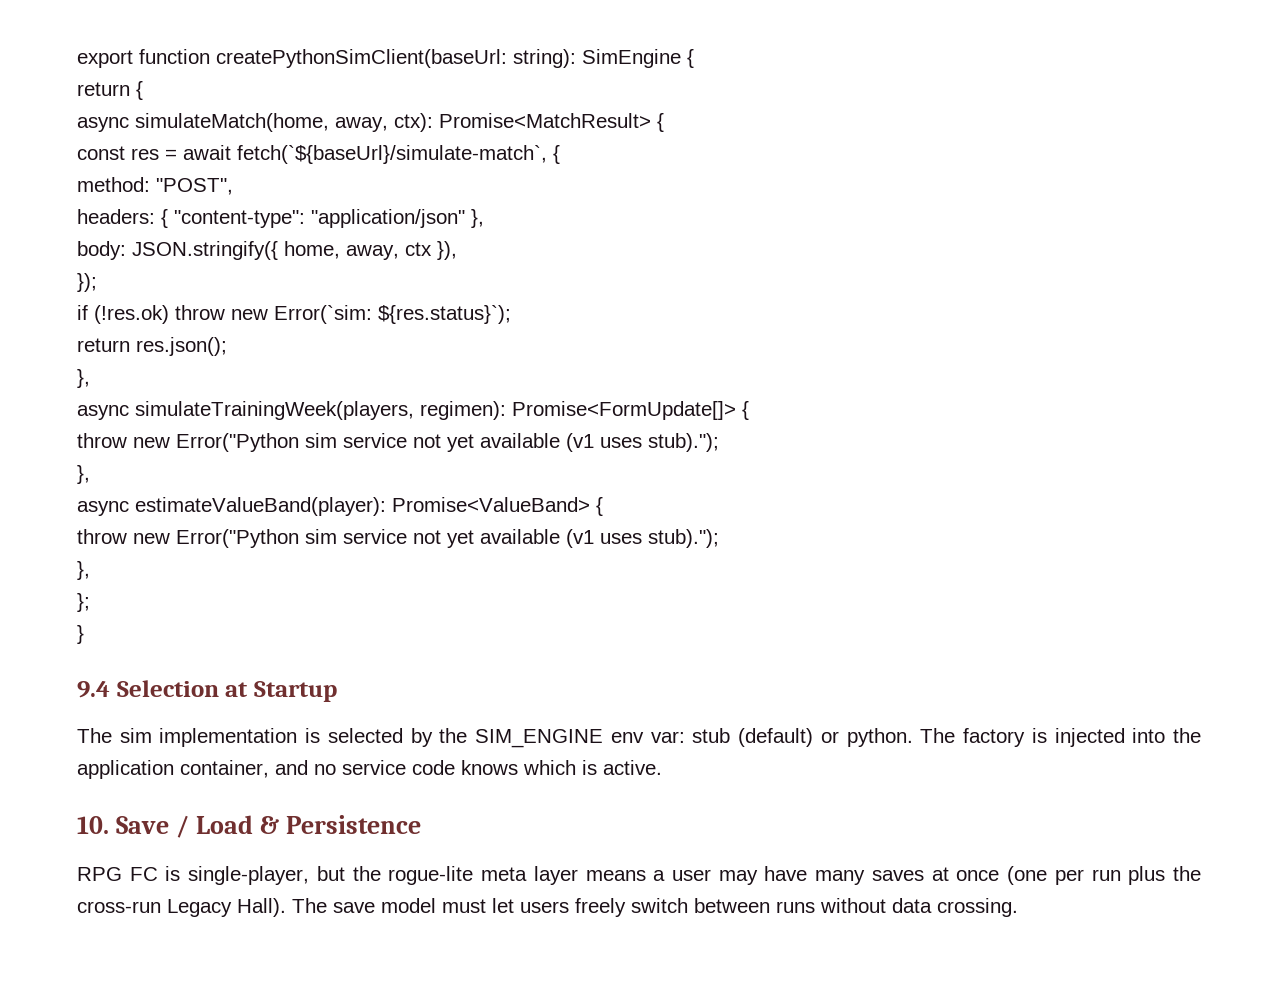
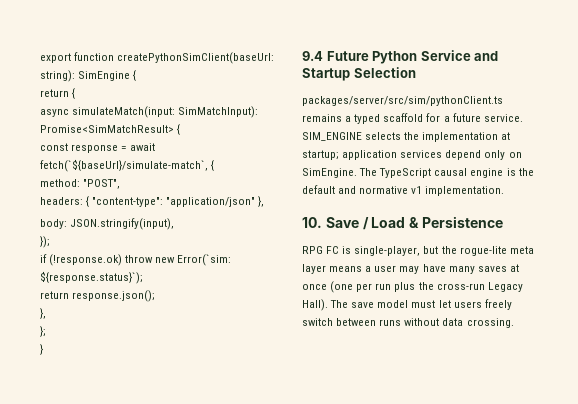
[135,113,651,132] simulateMatch(home, away, ctx): Promise<MatchResult> -> [72,106,259,118] [40,125,174,133] simulateMatch(input: SimMatchInput): Promise<SimMatchResult>
[131,148,159,160] res -> [71,144,119,153] response
[132,241,457,260] JSON.stringify({ home, away, ctx }), -> [70,218,175,230] JSON.stringify(input),
[94,305,169,324] (!res.ok) -> [49,254,123,266] (!response.ok)
[378,305,511,324] [77,337,227,356] [77,369,90,388] [77,401,749,420] [77,433,719,452] [77,465,90,484] [77,497,603,516] [77,529,719,548] [77,561,90,580] [77,593,90,612] [77,625,84,644] [77,680,337,702] [77,728,1201,748] [77,760,662,779] ${res.status}`); // return res.json(); // }, // async simulateTrainingWeek(players, regimen): Promise<FormUpdate[]> { // throw new Error("Python sim service not yet available (v1 uses stub)."); // }, // async estimateValueBand(player): Promise<ValueBand> { // throw new Error("Python sim service not yet available (v1 uses stub)."); // }, // }; // } // 9.4 Selection at Startup // The sim implementation is selected by the SIM_ENGINE env var: stub (default) or python. The factory is injected into the application container, and no service code knows which is active. -> [40,271,143,284] [40,290,156,302] [40,308,46,319] [40,326,46,337] [40,344,43,355] [302,50,499,64] [302,67,416,81] [302,96,503,106] [302,113,523,124] [302,132,511,142] [302,150,522,160] [302,168,534,178] [302,185,505,196] ${response.status}`); // return response.json(); // }, // }; // } // 9.4 Future Python Service and Startup Selection // packages/server/src/sim/pythonClient.ts remains a typed scaffold for a future service. SIM_ENGINE selects the implementation at startup; application services depend only on SimEngine. The TypeScript causal engine is the default and normative v1 implementation.

